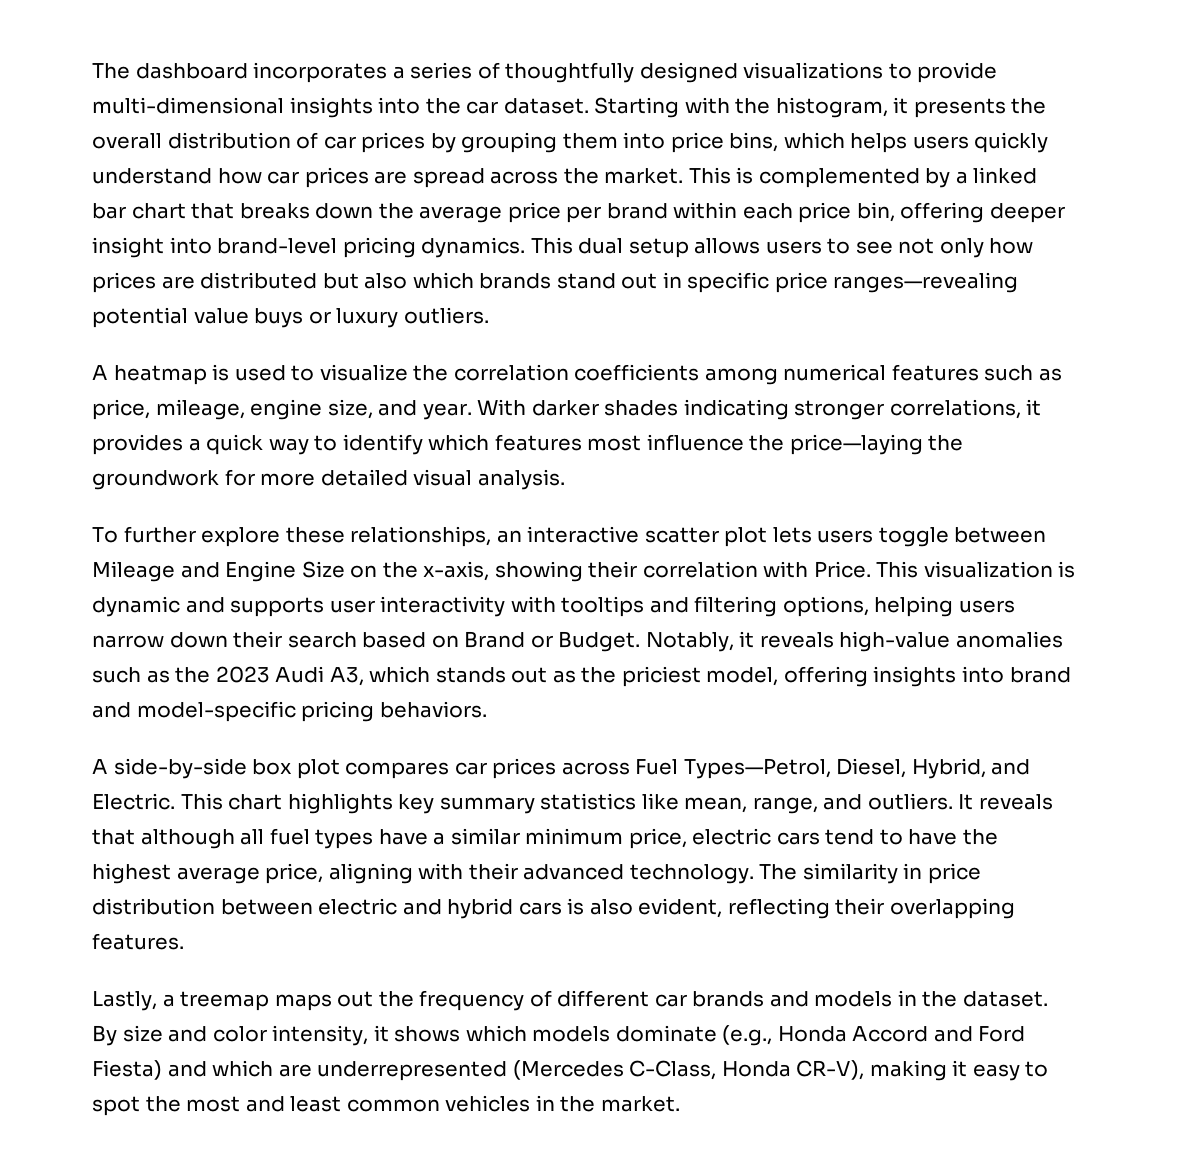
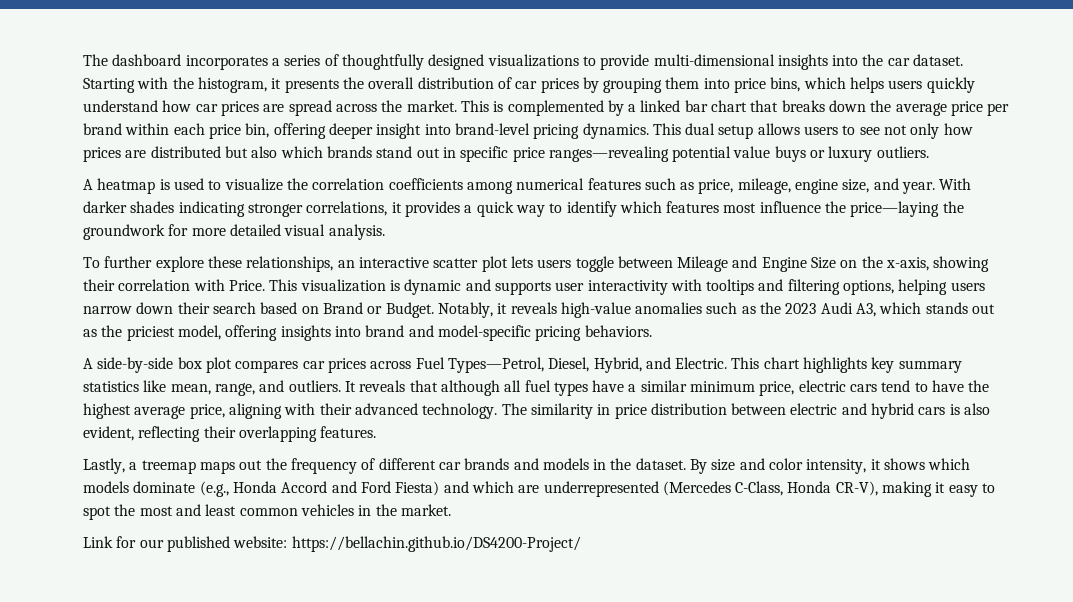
(680, 1104) none -> [83,536,581,552] // Link for our published website: https://bellachin.github.io/DS4200-Project/

